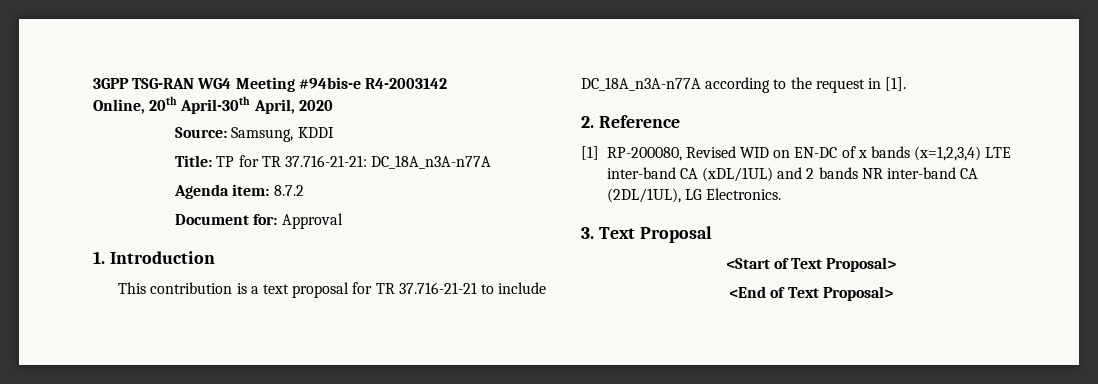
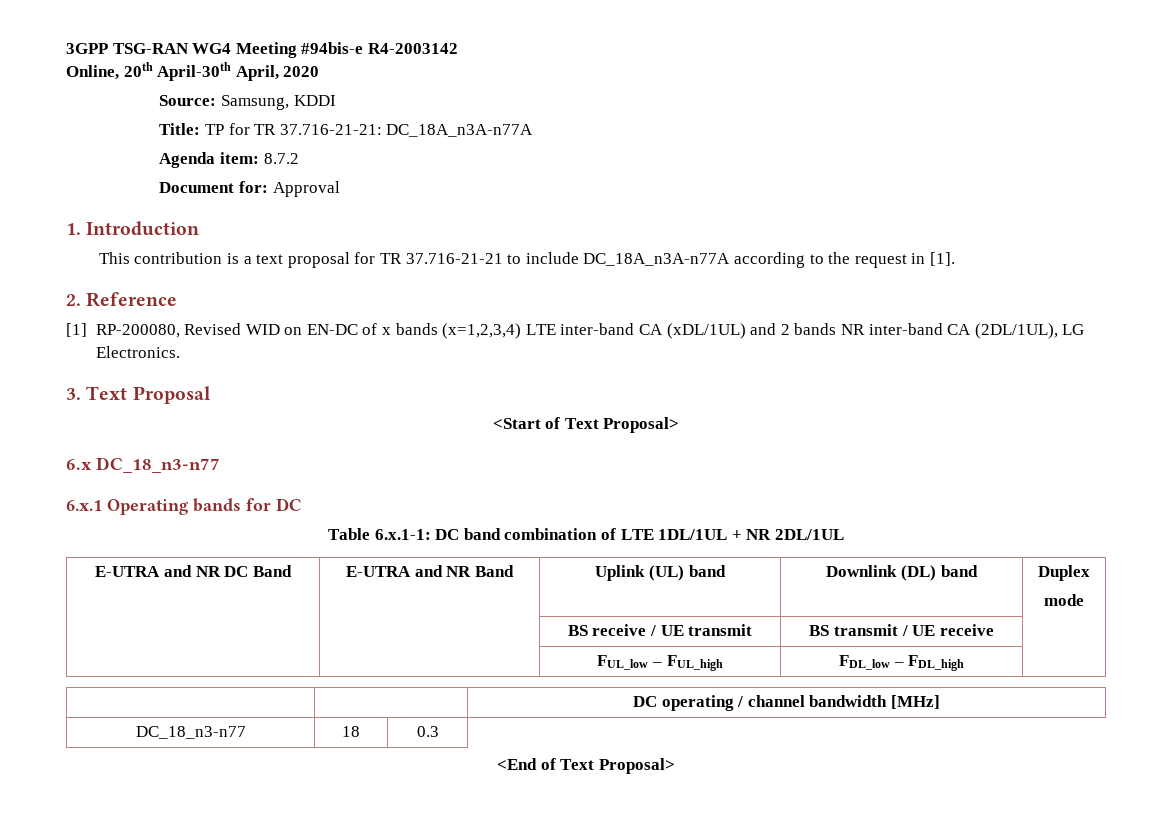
(897, 264) none -> [66,457,220,473] [66,498,302,515] [328,528,844,540] [95,565,292,577] [346,565,514,577] [595,565,726,581] [826,565,978,581] [1038,565,1090,581] [1044,594,1084,606] [567,624,753,636] [809,624,994,636] [597,655,723,671] [838,655,965,671] [633,695,940,711] [135,726,246,739] [342,726,360,737] [416,726,439,737] // 6.x DC_18_n3-n77 // 6.x.1 Operating bands for DC // Table 6.x.1-1: DC band combination of LTE 1DL/1UL + NR 2DL/1UL // E-UTRA and NR DC Band | E-UTRA and NR Band | Uplink (UL) band | Downlink (DL) band | Duplex // mode // | | BS receive / UE transmit | BS transmit / UE receive | // | | FUL_low – FUL_high | FDL_low – FDL_high | // | | DC operating / channel bandwidth [MHz] // DC_18_n3-n77 | 18 | 0.3

